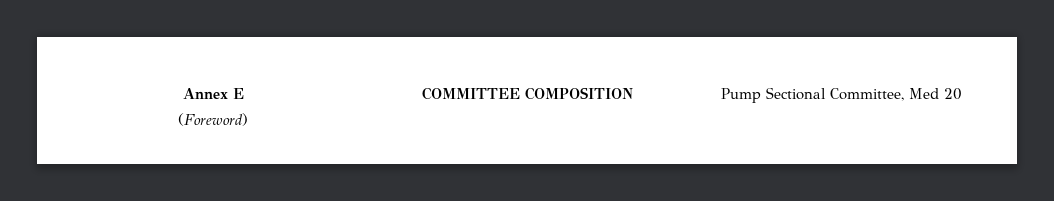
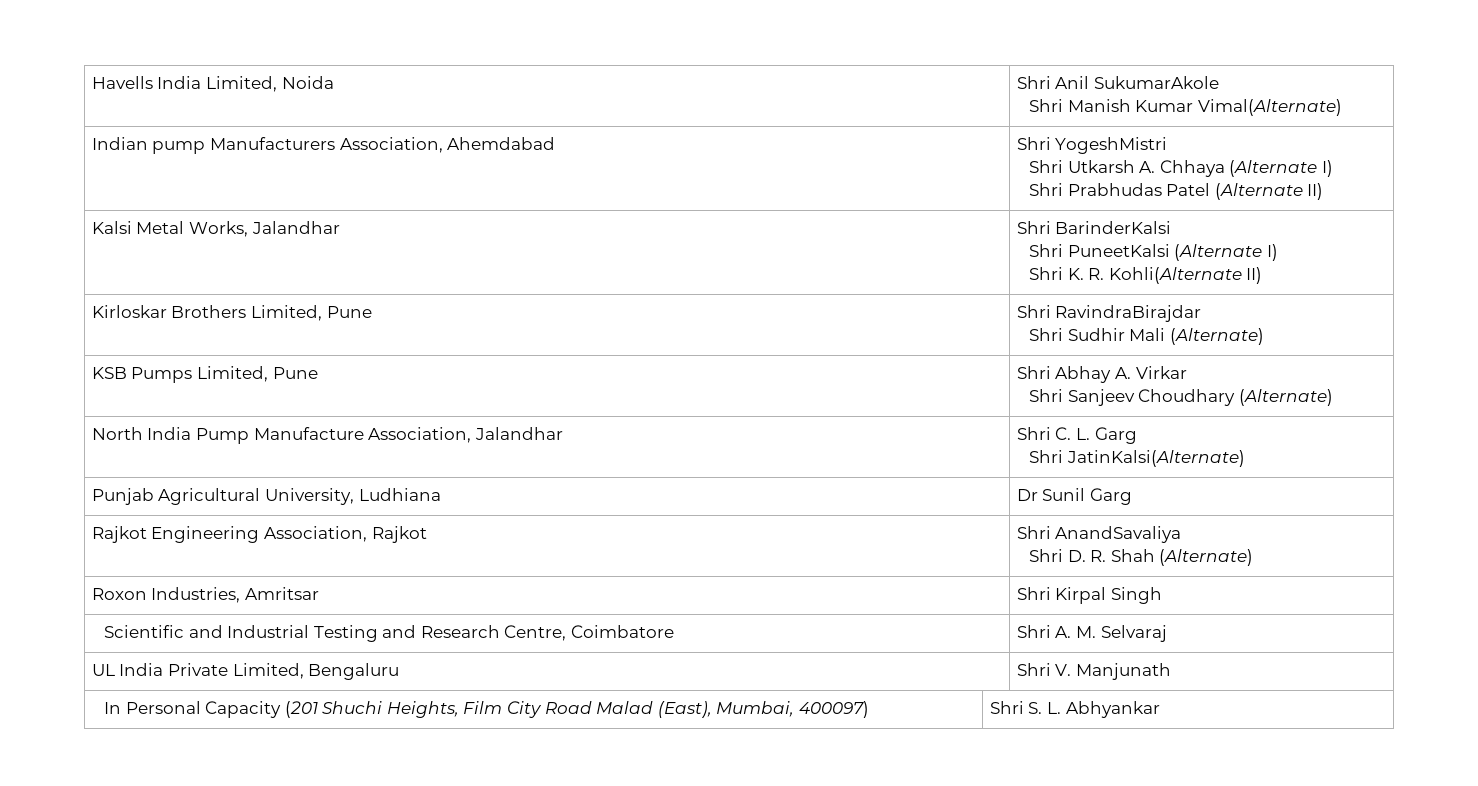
[182,88,244,99] [178,113,248,126] [421,87,633,100] [720,87,962,103] Annex E // (Foreword) // COMMITTEE COMPOSITION // Pump Sectional Committee, Med 20 -> [91,76,334,92] [1016,76,1220,89] [1028,99,1342,116] [91,137,556,154] [1016,137,1168,154] [1028,160,1333,177] [1028,183,1324,200] [91,221,340,237] [1016,221,1172,234] [1028,244,1278,261] [1028,267,1263,284] [91,305,372,321] [1016,305,1202,322] [1028,328,1264,345] [91,366,318,383] [1016,366,1187,383] [1028,389,1333,406] [91,427,563,444] [1016,427,1137,444] [1028,450,1245,467] [91,488,441,505] [1016,488,1133,505] [91,526,427,543] [1016,526,1182,543] [1028,549,1254,566] [91,587,320,603] [1016,587,1163,604] [103,625,675,642] [1016,625,1167,642] [91,663,400,680] [1016,663,1172,680] [103,701,869,718] [989,701,1160,718] Havells India Limited, Noida | Shri Anil SukumarAkole // Shri Manish Kumar Vimal(Alternate) // Indian pump Manufacturers Association, Ahemdabad | Shri YogeshMistri // Shri Utkarsh A. Chhaya (Alternate I) // Shri Prabhudas Patel (Alternate II) // Kalsi Metal Works, Jalandhar | Shri BarinderKalsi // Shri PuneetKalsi (Alternate I) // Shri K. R. Kohli(Alternate II) // Kirloskar Brothers Limited, Pune | Shri RavindraBirajdar // Shri Sudhir Mali (Alternate) // KSB Pumps Limited, Pune | Shri Abhay A. Virkar // Shri Sanjeev Choudhary (Alternate) // North India Pump Manufacture Association, Jalandhar | Shri C. L. Garg // Shri JatinKalsi(Alternate) // Punjab Agricultural University, Ludhiana | Dr Sunil Garg // Rajkot Engineering Association, Rajkot | Shri AnandSavaliya // Shri D. R. Shah (Alternate) // Roxon Industries, Amritsar | Shri Kirpal Singh // Scientific and Industrial Testing and Research Centre, Coimbatore | Shri A. M. Selvaraj // UL India Private Limited, Bengaluru | Shri V. Manjunath // In Personal Capacity (201 Shuchi Heights, Film City Road Malad (East), Mumbai, 400097) | Shri S. L. Abhyankar

